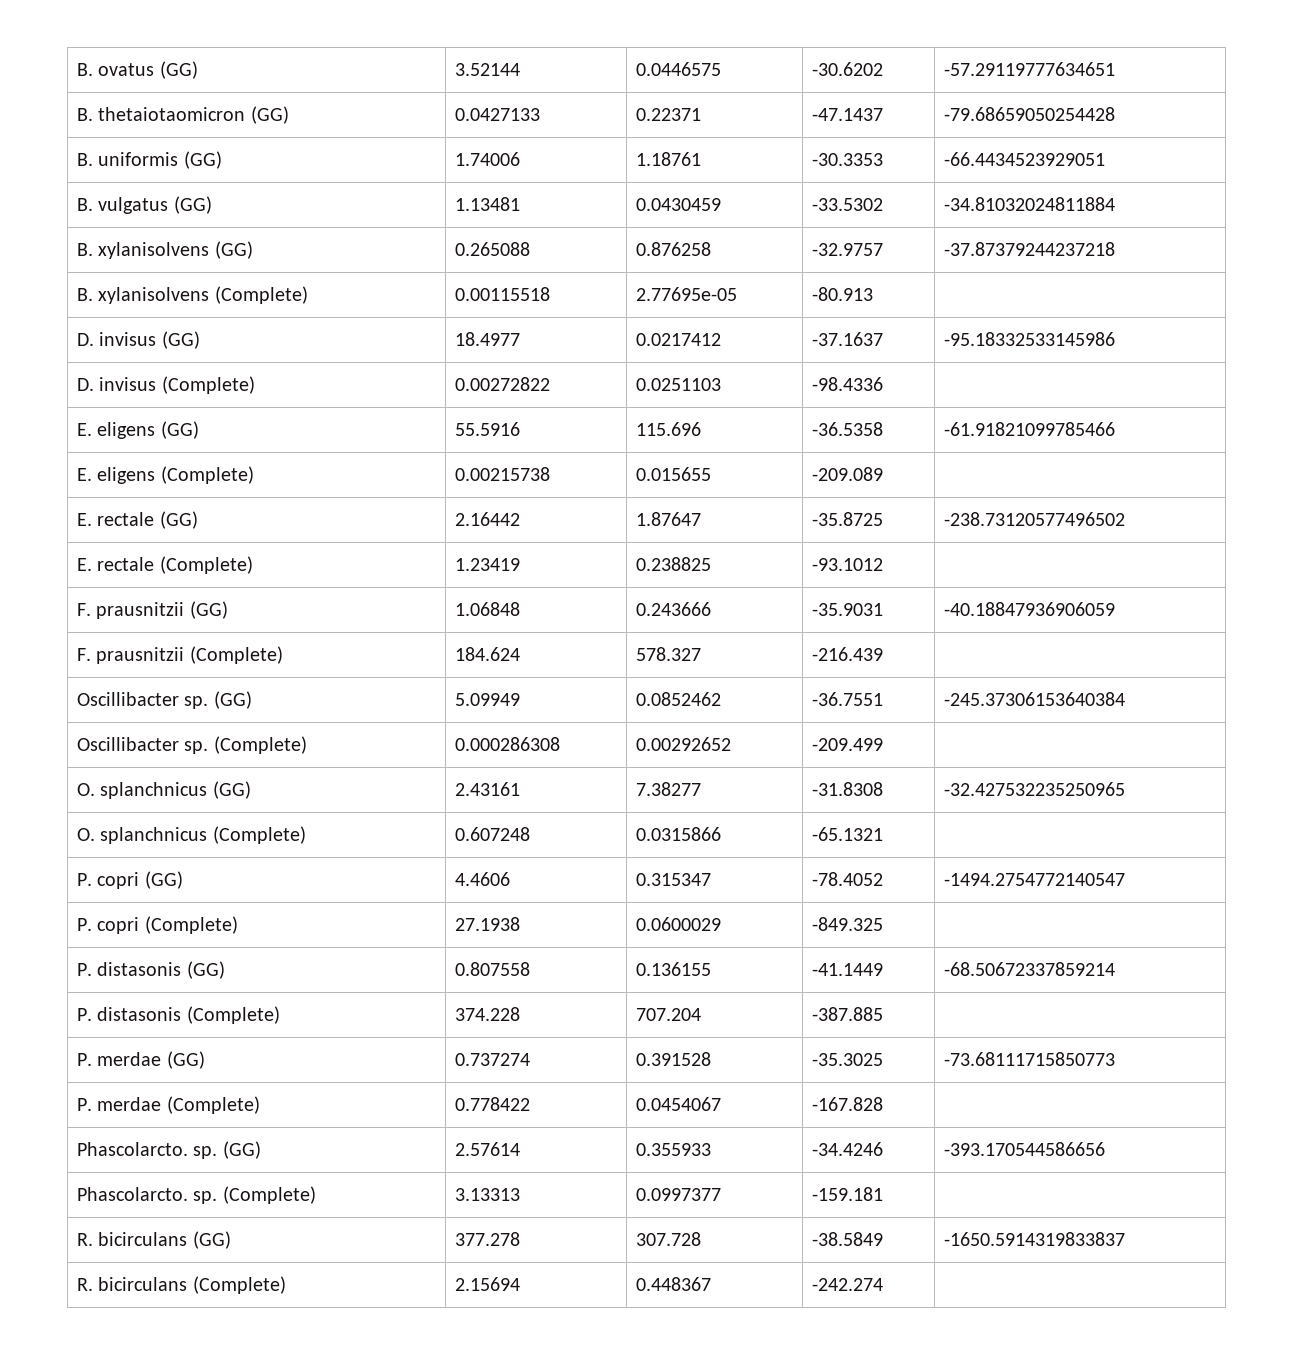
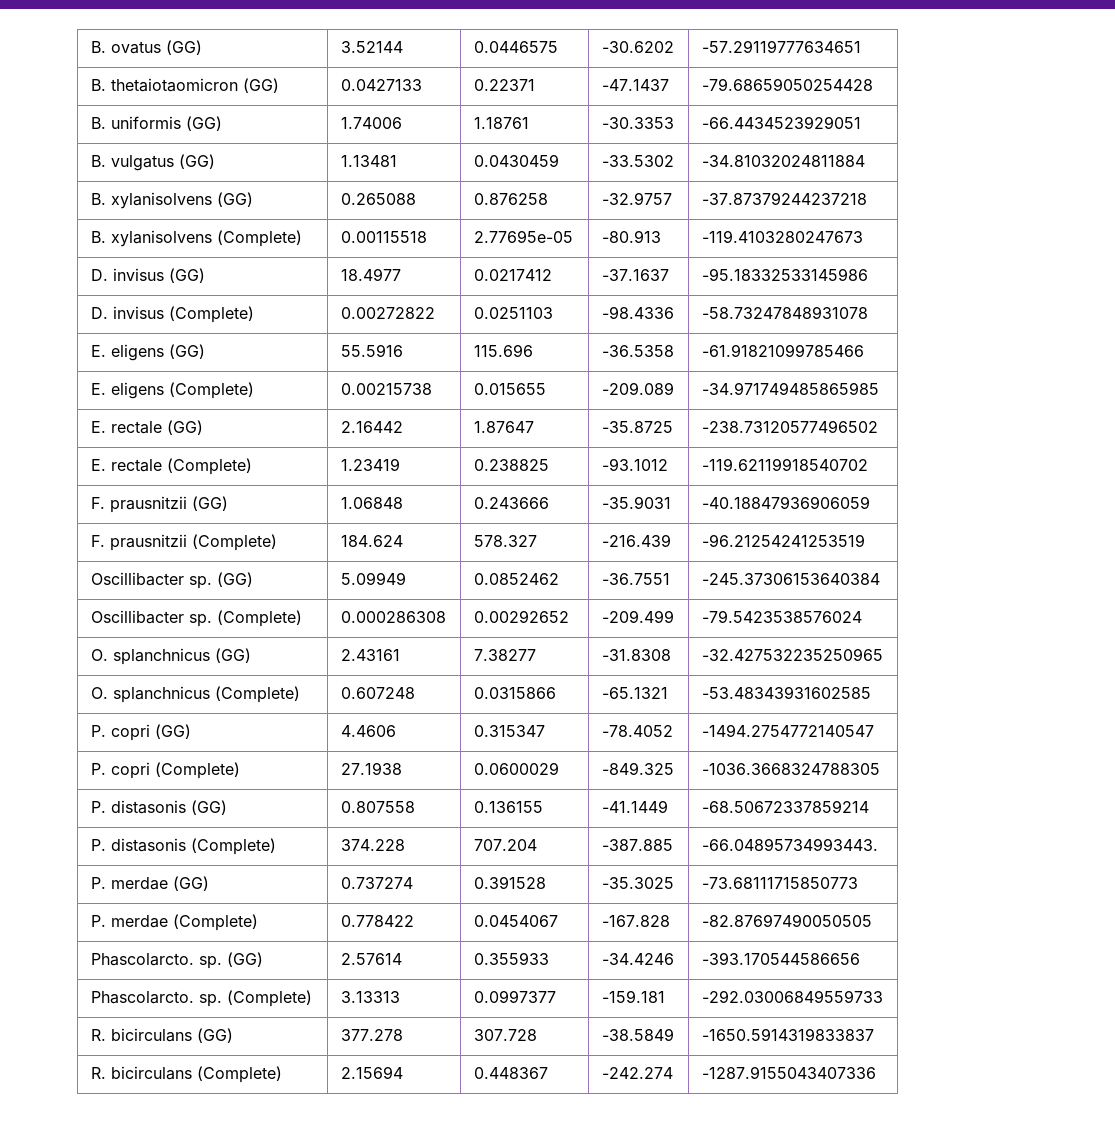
(873, 294) none -> [701,230,863,243] -119.4103280247673
(883, 384) none -> [701,306,868,319] -58.73247848931078
(883, 474) none -> [701,382,879,395] -34.971749485865985
(883, 564) none -> [701,458,868,471] -119.62119918540702
(883, 654) none -> [701,534,865,547] -96.21254241253519
(883, 744) none -> [701,610,862,623] -79.5423538576024
(883, 834) none -> [701,686,871,699] -53.48343931602585
(883, 924) none -> [701,763,880,775] -1036.3668324788305
(883, 1014) none -> [701,838,878,851] -66.04895734993443.
(883, 1104) none -> [701,914,872,927] -82.87697490050505
(883, 1194) none -> [701,990,883,1003] -292.03006849559733
(883, 1284) none -> [701,1066,876,1079] -1287.9155043407336

